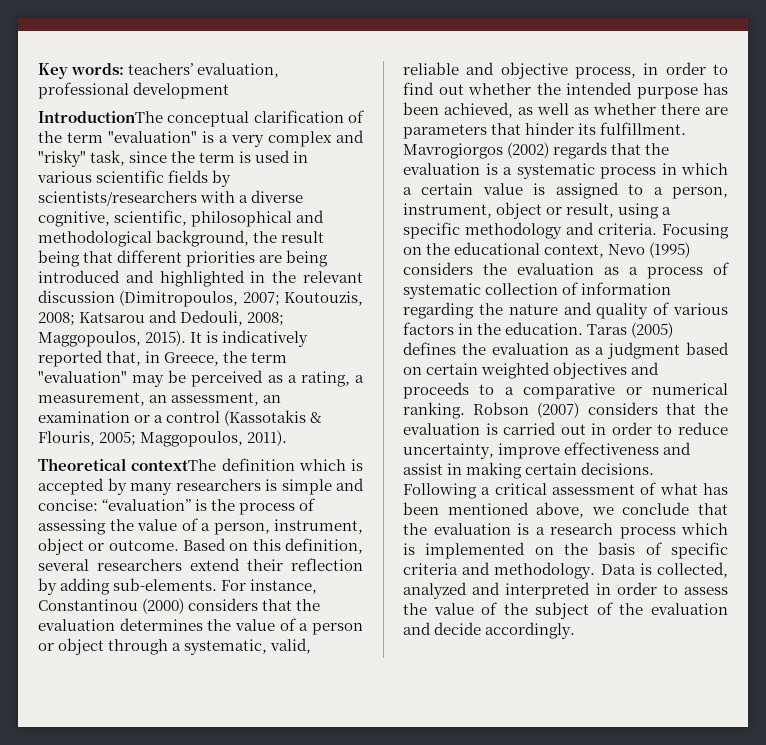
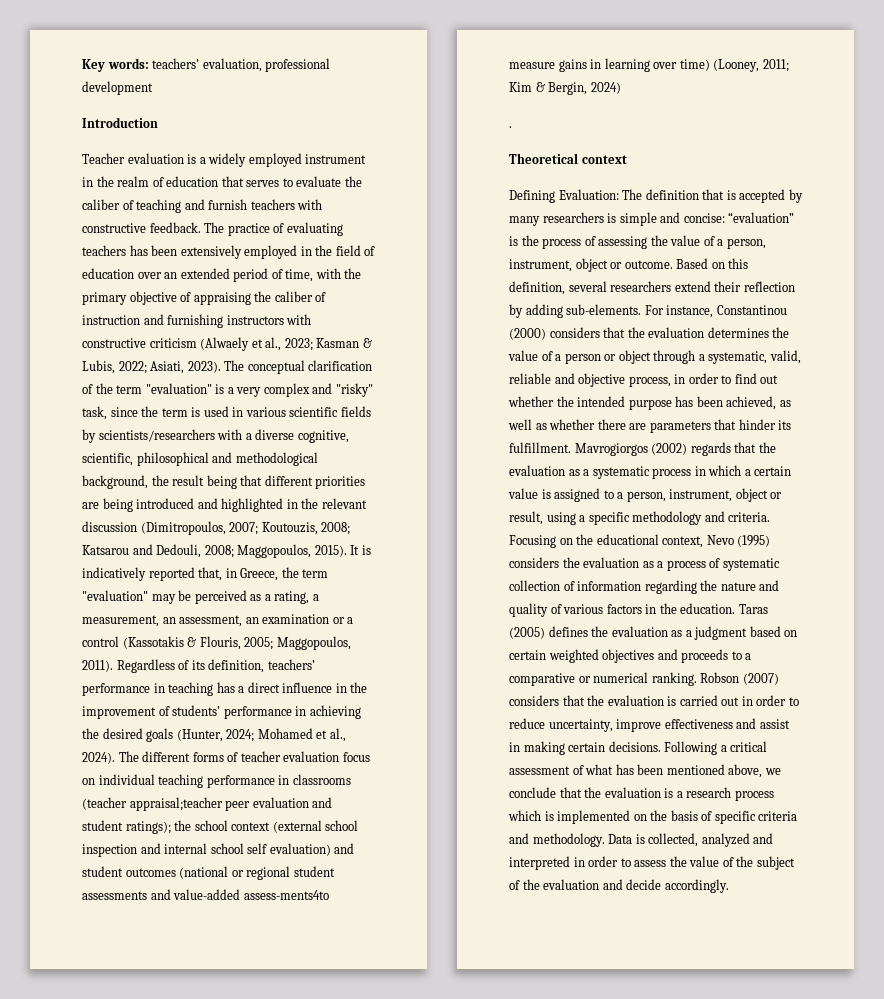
[38,111,163,123] IntroductionThe -> [82,117,158,128] [82,153,367,167] [82,176,362,187] [82,199,323,213] [82,222,343,236] [82,245,376,259] [82,268,362,282] [82,291,327,305] [82,314,312,328] [82,337,372,351] [82,360,245,374] Introduction // Teacher evaluation is a widely employed instrument in the realm of education that serves to evaluate the caliber of teaching and furnish teachers with constructive feedback. The practice of evaluating teachers has been extensively employed in the field of education over an extended period of time, with the primary objective of appraising the caliber of instruction and furnishing instructors with constructive criticism (Alwaely et al., 2023; Kasman & Lubis, 2022; Asiati, 2023). The
[38,458,346,471] // Theoretical contextThe definition which -> [116,659,315,673] [82,682,368,696] [82,705,361,719] [82,728,346,742] [82,751,370,764] [82,774,351,788] [82,797,333,811] [82,820,359,834] [82,843,355,857] [82,866,335,880] [82,889,329,900] [509,58,789,72] [509,82,621,95] [509,126,512,128] [509,153,627,164] [509,189,725,203] Regardless of its definition, teachers’ performance in teaching has a direct influence in the improvement of students’ performance in achieving the desired goals (Hunter, 2024; Mohamed et al., 2024). The different forms of teacher evaluation focus on individual teaching performance in classrooms (teacher appraisal;teacher peer evaluation and student ratings); the school context (external school inspection and internal school self evaluation) and student outcomes (national or regional student assessments and value-added assess-ments4to measure gains in learning over time) (Looney, 2011; Kim & Bergin, 2024) // . // Theoretical context // Defining Evaluation: The definition that
[485,163,498,175] is -> [568,469,580,476] as

